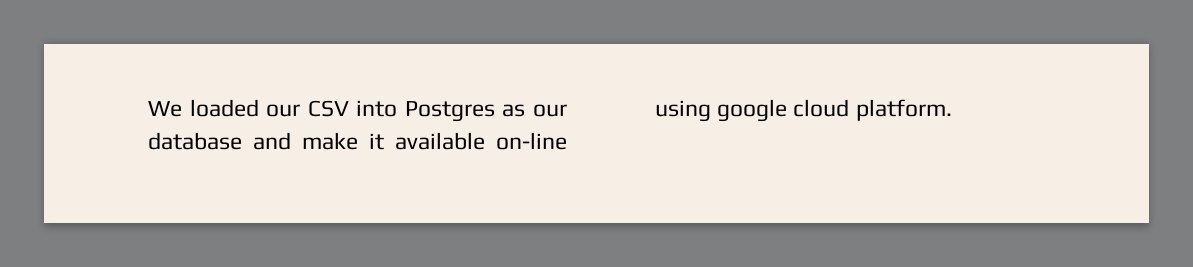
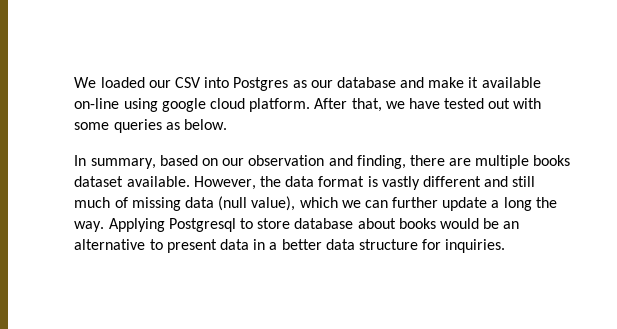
(952, 110) none -> [314,98,542,112] [74,119,227,133] [74,155,571,169] [74,176,536,190] [74,196,557,211] [74,218,520,232] [74,239,506,253] After that, we have tested out with some queries as below. // In summary, based on our observation and finding, there are multiple books dataset available. However, the data format is vastly different and still much of missing data (null value), which we can further update a long the way. Applying Postgresql to store database about books would be an alternative to present data in a better data structure for inquiries.

